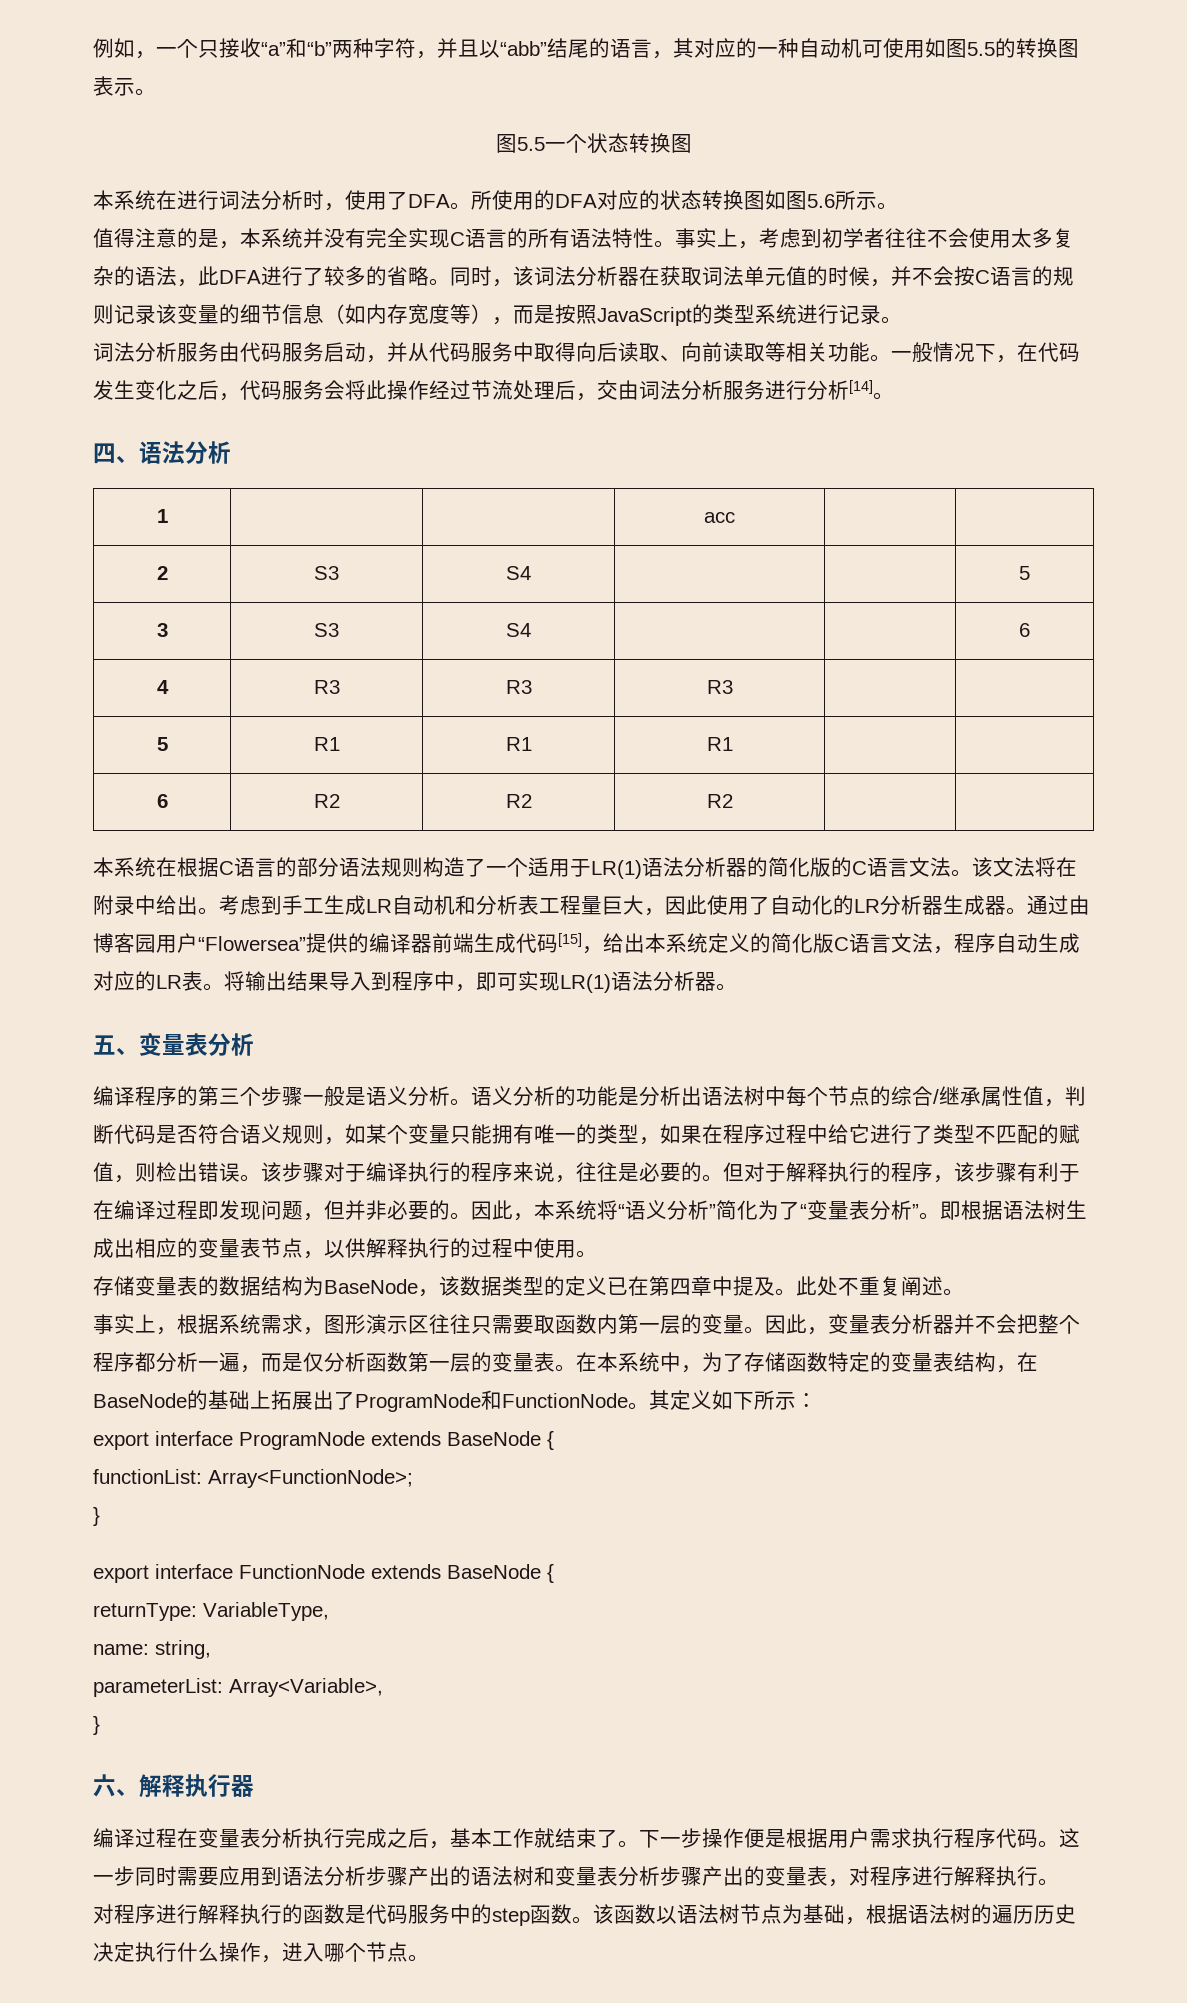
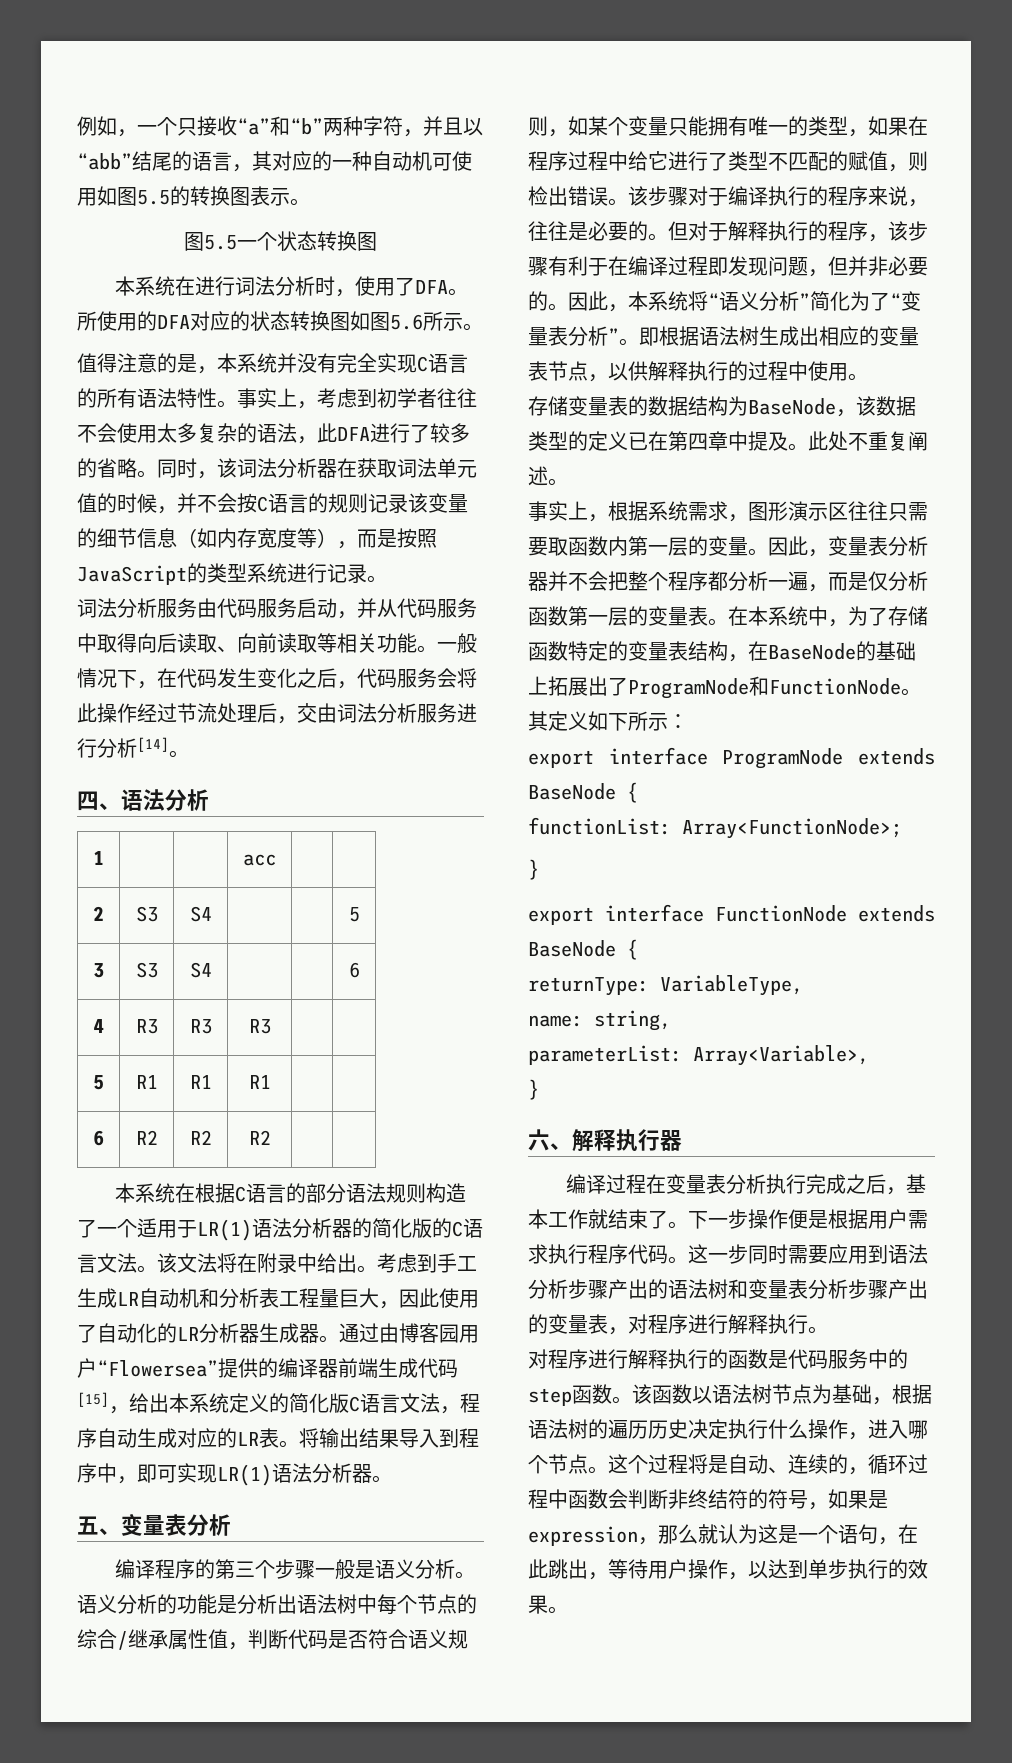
(429, 1958) none -> [608,1454,928,1475] [528,1489,888,1510] [528,1524,918,1546] [528,1559,928,1580] [528,1595,568,1614] 这个过程将是自动、连续的，循环过程中函数会判断非终结符的符号，如果是expression，那么就认为这是一个语句，在此跳出，等待用户操作，以达到单步执行的效果。

